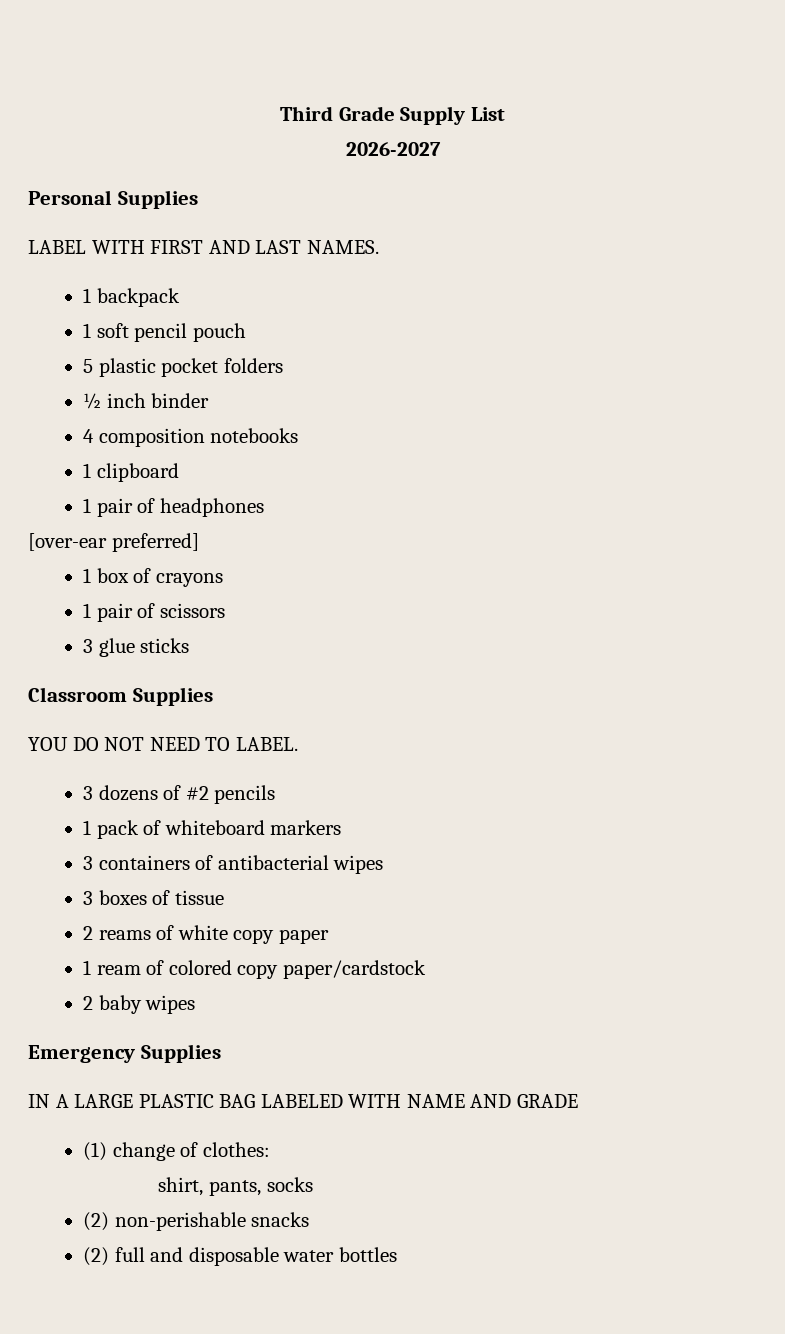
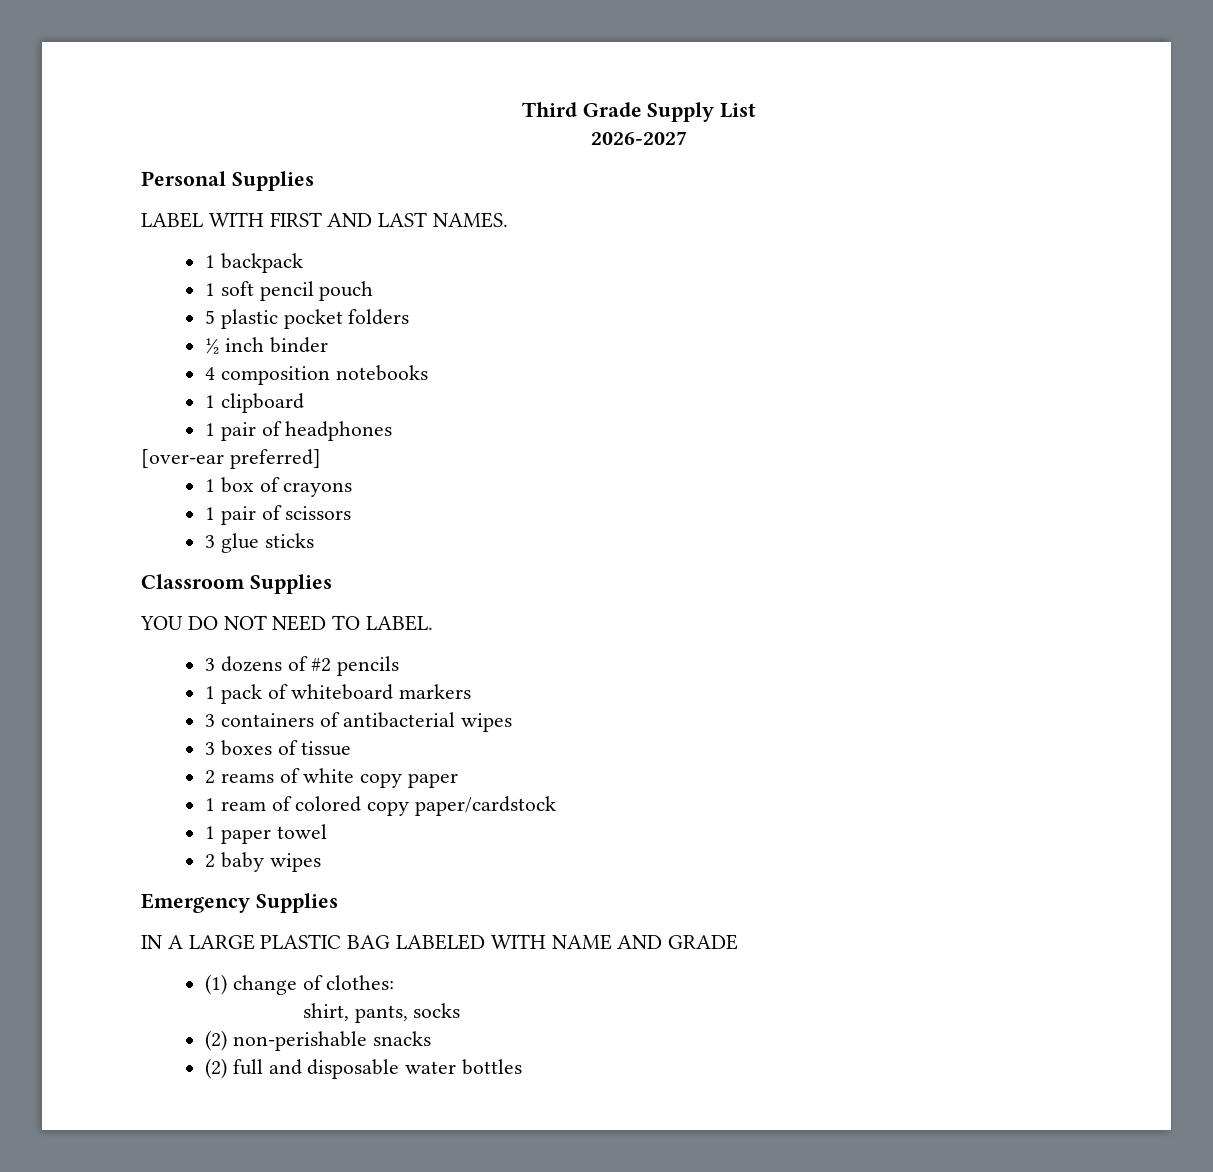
(426, 969) none -> [205,824,327,844] // 1 paper towel

